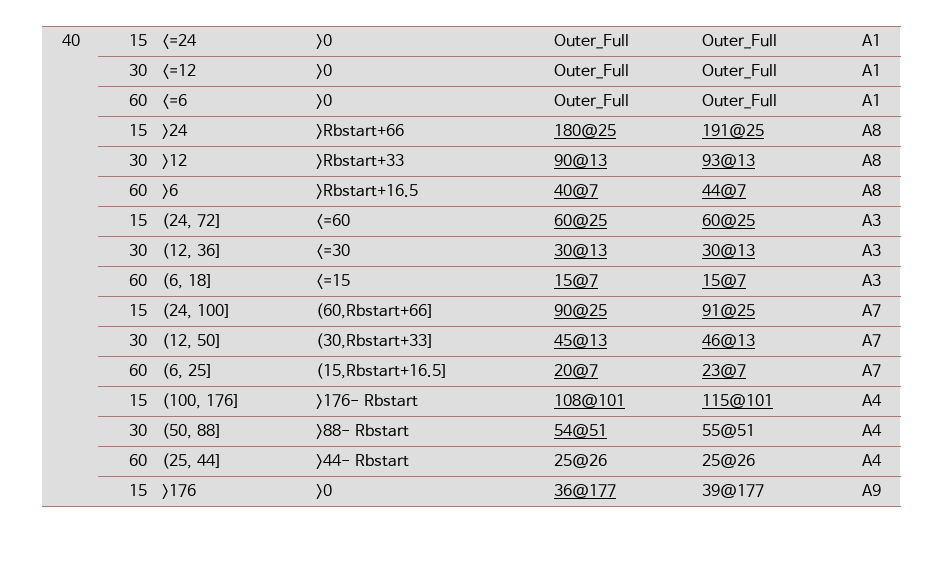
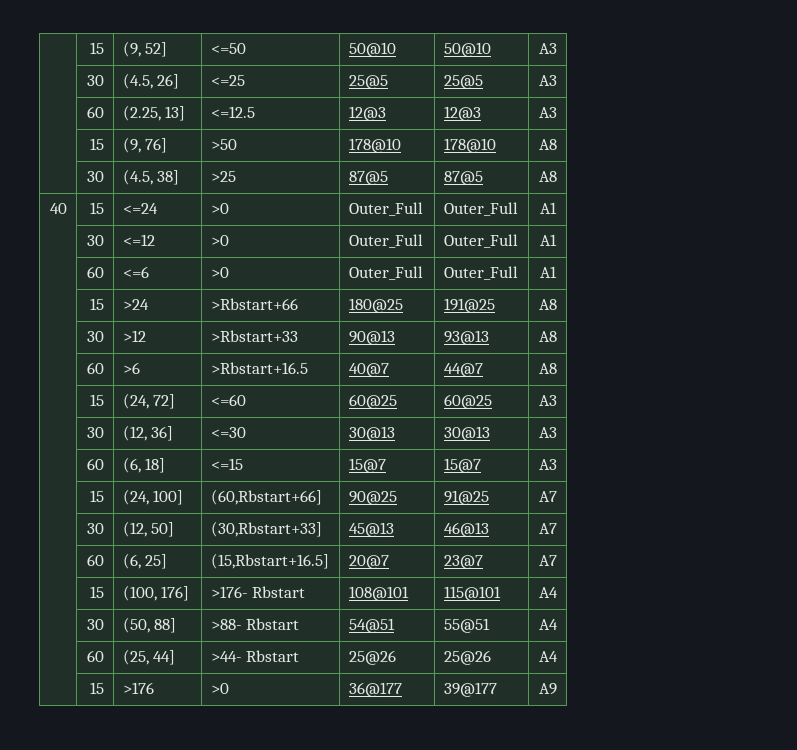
(61, 40) none -> [90,42,105,54] [122,41,168,57] [210,43,246,54] [348,42,396,57] [443,42,491,57] [538,43,557,54] [87,75,105,86] [122,73,180,89] [210,75,245,86] [348,75,388,89] [443,75,483,89] [538,75,557,86] [87,106,105,118] [122,105,186,121] [210,106,255,118] [348,106,386,121] [443,106,481,121] [538,107,557,118] [90,138,105,150] [122,137,168,153] [210,139,237,150] [348,138,401,153] [443,138,496,153] [538,139,557,150] [87,171,105,182] [122,169,180,185] [210,171,236,182] [348,171,388,185] [443,171,483,185] [538,171,557,182] | 15 | (9, 52] | <=50 | 50@10 | 50@10 | A3 // | 30 | (4.5, 26] | <=25 | 25@5 | 25@5 | A3 // | 60 | (2.25, 13] | <=12.5 | 12@3 | 12@3 | A3 // | 15 | (9, 76] | >50 | 178@10 | 178@10 | A8 // | 30 | (4.5, 38] | >25 | 87@5 | 87@5 | A8 //

